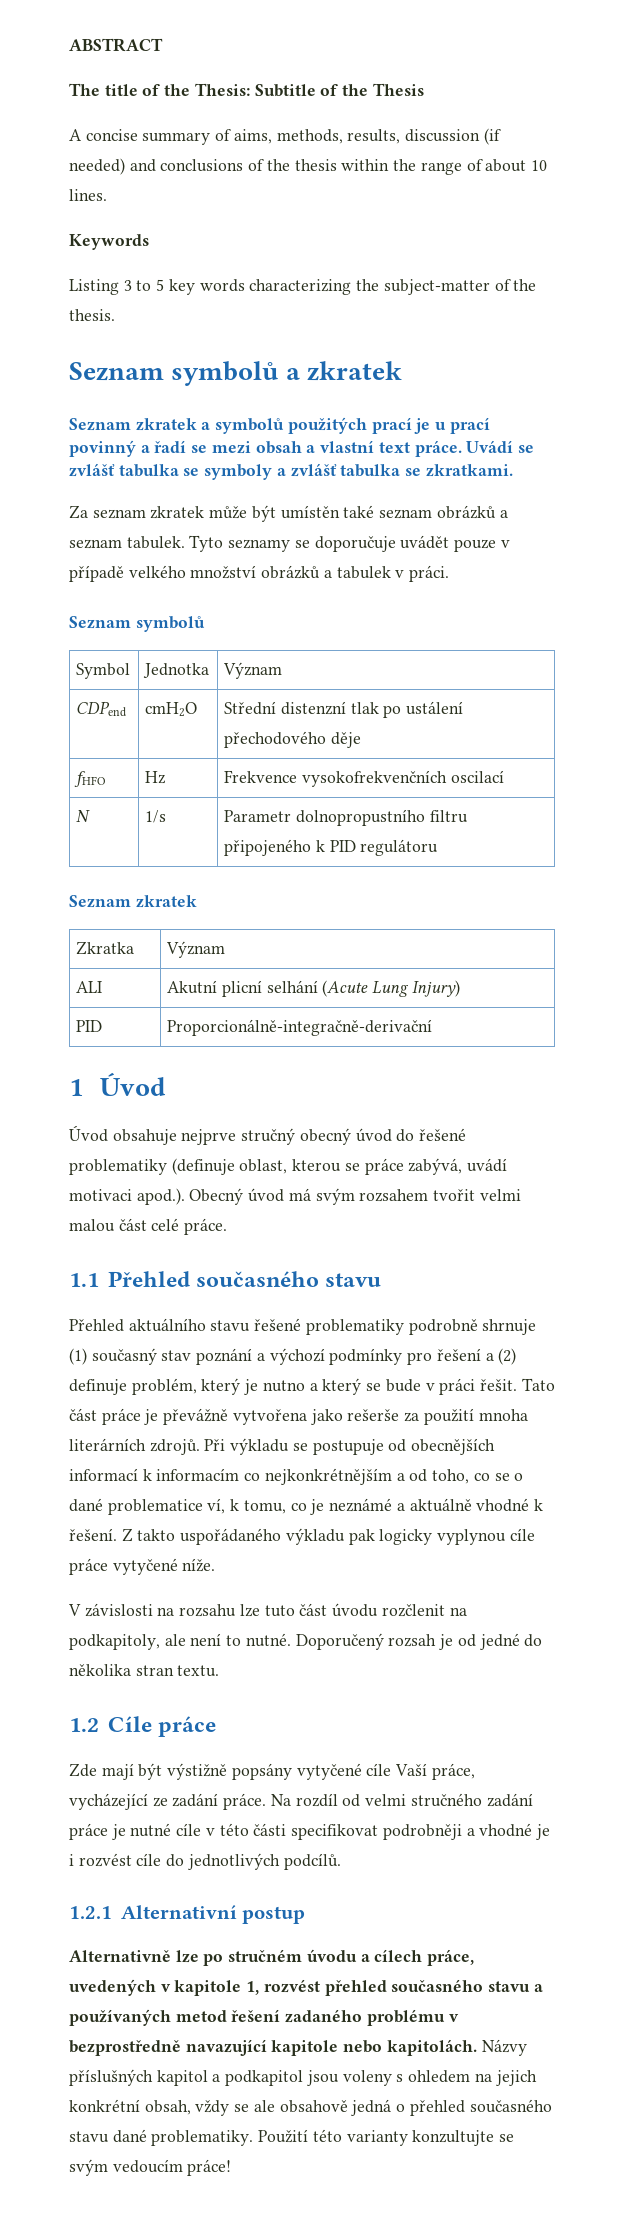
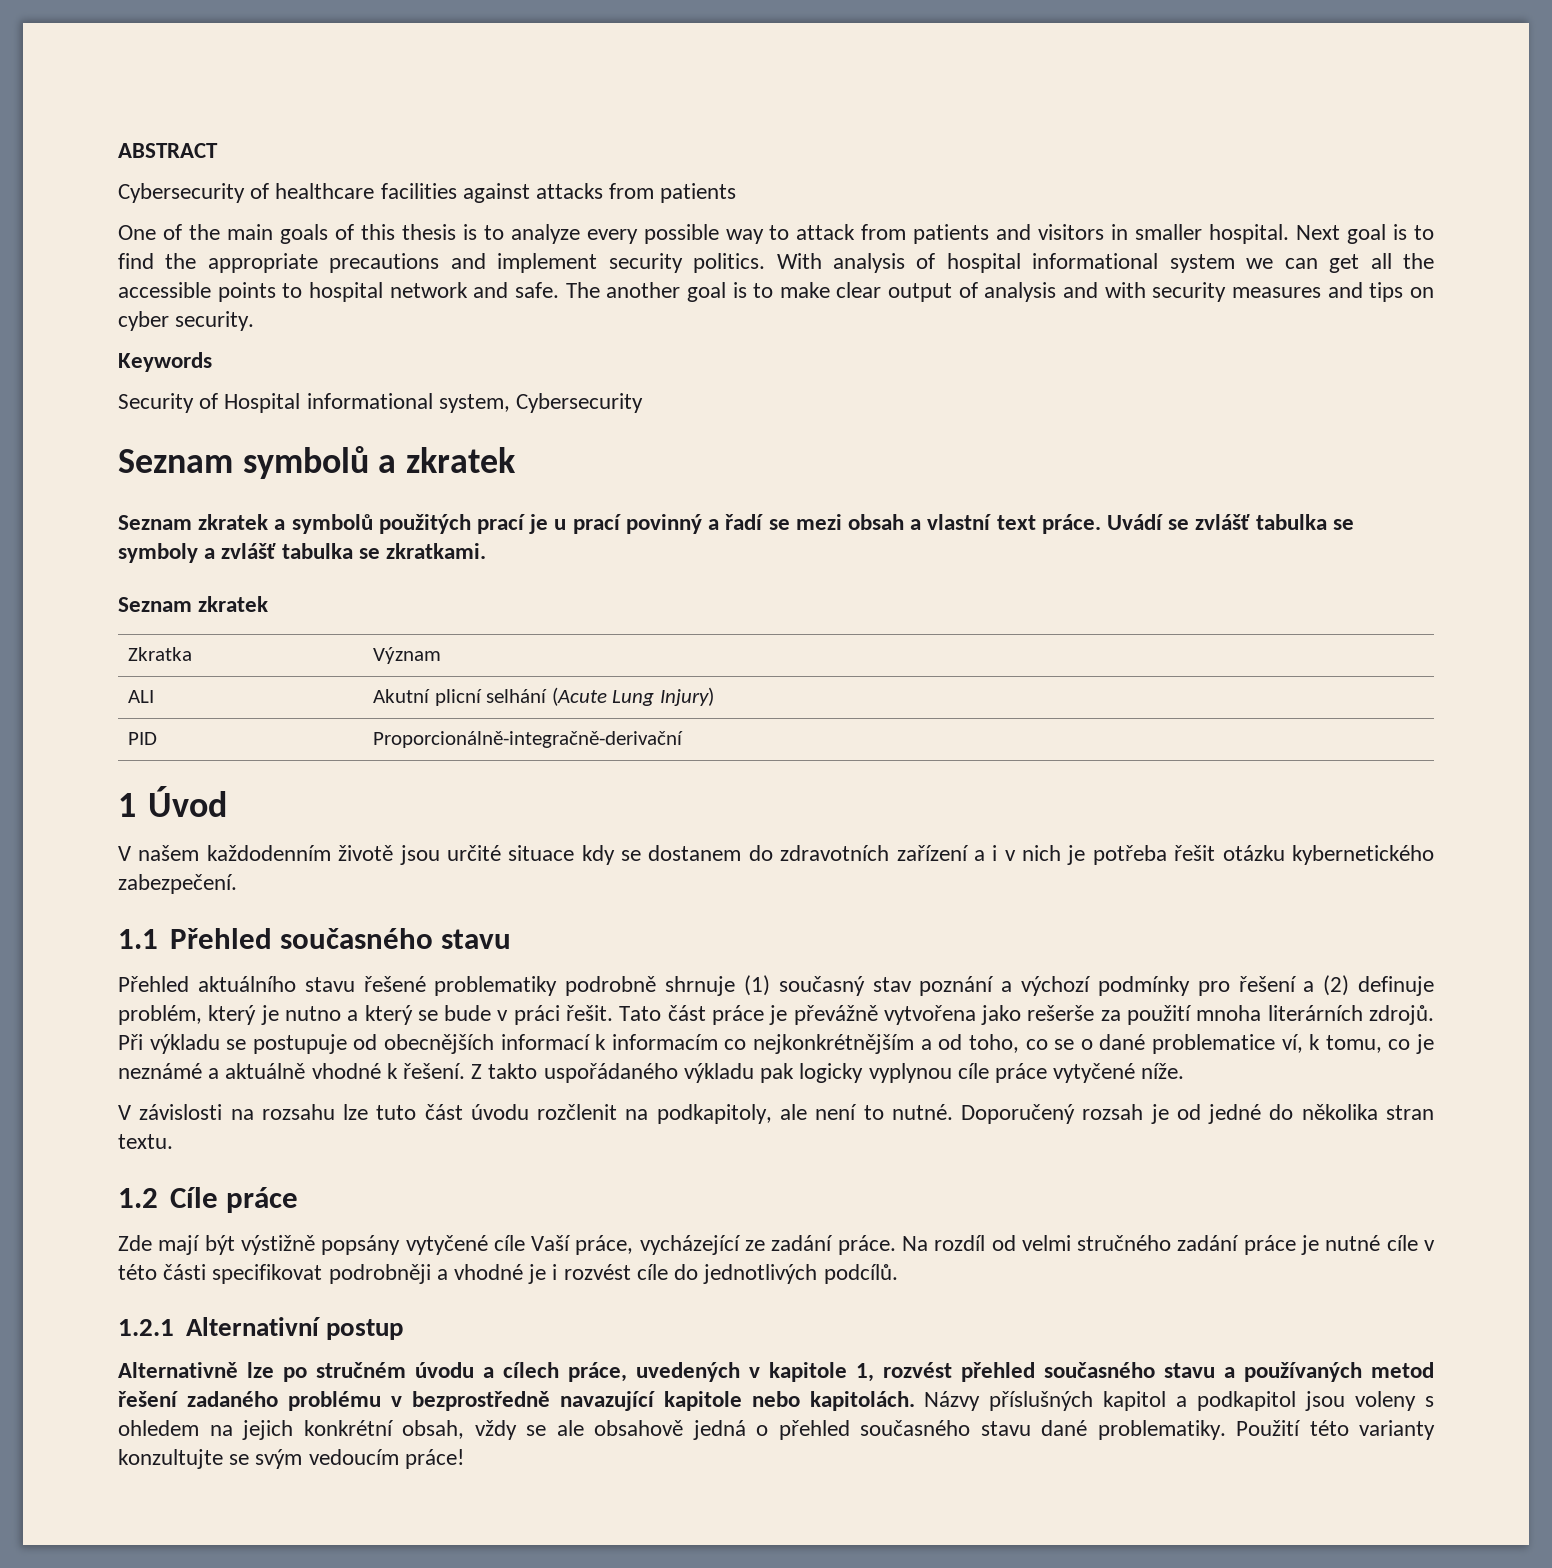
[69,83,424,97] [69,128,501,145] [69,158,547,175] [69,189,107,201] [69,234,149,250] [69,279,537,295] [69,309,115,321] The title of the Thesis: Subtitle of the Thesis // A concise summary of aims, methods, results, discussion (if needed) and conclusions of the thesis within the range of about 10 lines. // Keywords // Listing 3 to 5 key words characterizing the subject-matter of the thesis. -> [118,183,737,203] [118,224,1435,244] [118,253,1434,273] [118,282,1435,302] [118,311,255,331] [118,352,212,372] [118,393,644,413] Cybersecurity of healthcare facilities against attacks from patients // One of the main goals of this thesis is to analyze every possible way to attack from patients and visitors in smaller hospital. Next goal is to find the appropriate precautions and implement security politics. With analysis of hospital informational system we can get all the accessible points to hospital network and safe. The another goal is to make clear output of analysis and with security measures and tips on cyber security. // Keywords // Security of Hospital informational system, Cybersecurity
[69,505,508,522] [69,535,510,552] [69,565,450,582] [69,616,205,632] [76,663,131,679] [143,663,210,678] [223,662,283,679] [76,701,128,717] [145,702,198,717] [224,701,463,718] [224,731,361,748] [74,771,106,787] [145,771,167,784] [224,770,504,787] [76,810,91,822] [145,810,167,823] [224,809,468,826] [224,839,439,856] // Za seznam zkratek může být umístěn také seznam obrázků a seznam tabulek. Tyto seznamy se doporučuje uvádět pouze v případě velkého množství obrázků a tabulek v práci. // Seznam symbolů // Symbol | Jednotka | Význam // CDPend | cmH2O | Střední distenzní tlak po ustálení přechodového děje // fHFO | Hz | Frekvence vysokofrekvenčních oscilací // N | 1/s | Parametr dolnopropustního filtru připojeného k PID regulátoru -> (487, 551) none
[69,1125,467,1145] [69,1158,508,1175] [69,1188,521,1205] [69,1218,228,1235] Úvod obsahuje nejprve stručný obecný úvod do řešené problematiky (definuje oblast, kterou se práce zabývá, uvádí motivaci apod.). Obecný úvod má svým rozsahem tvořit velmi malou část celé práce. -> [118,845,1434,865] [118,874,237,894] V našem každodenním životě jsou určité situace kdy se dostanem do zdravotních zařízení a i v nich je potřeba řešit otázku kybernetického zabezpečení.

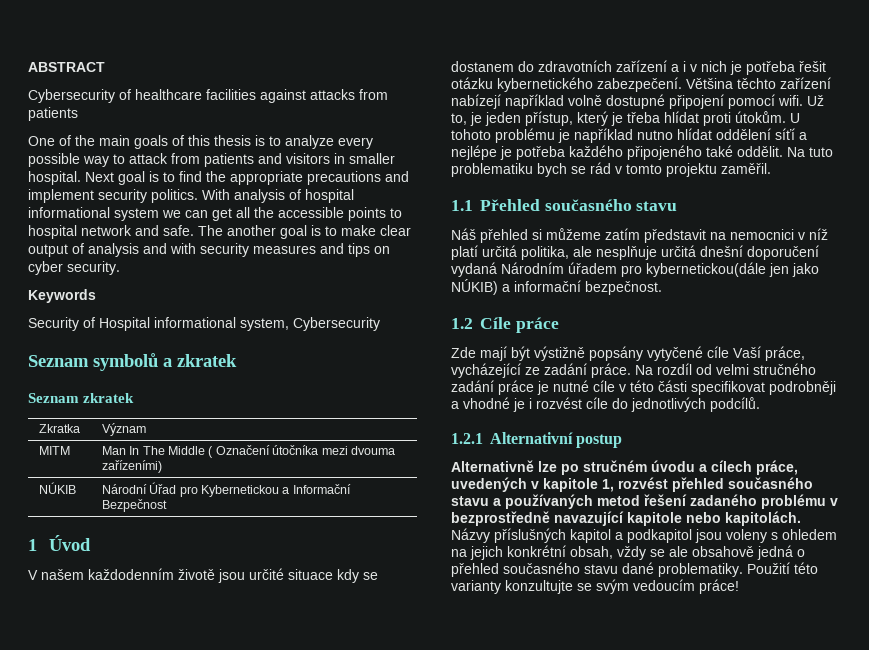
[274,514,1354,534] [118,543,487,563] [118,596,269,612] [128,647,193,661] [373,647,442,664] [128,690,155,703] [373,687,714,706] [128,732,158,745] [373,731,684,748] a symbolů použitých prací je u prací povinný a řadí se mezi obsah a vlastní text práce. Uvádí se zvlášť tabulka se symboly a zvlášť tabulka se zkratkami. // Seznam zkratek // Zkratka | Význam // ALI | Akutní plicní selhání (Acute Lung Injury) // PID | Proporcionálně-integračně-derivační -> [38,424,80,433] [101,423,146,436] [38,446,70,455] [101,445,395,458] [101,460,162,473] [38,482,76,494] [101,482,351,497] [101,499,167,512] // Zkratka | Význam // MITM | Man In The Middle ( Označení útočníka mezi dvouma zařízeními) // NÚKIB | Národní Úřad pro Kybernetickou a Informační Bezpečnost
[118,928,512,949] [118,975,1434,996] [118,1005,1435,1025] [118,1034,1434,1054] [118,1063,1185,1083] [118,1104,1434,1124] [118,1134,173,1149] // 1.1 Přehled současného stavu // Přehled aktuálního stavu řešené problematiky podrobně shrnuje (1) současný stav poznání a výchozí podmínky pro řešení a (2) definuje problém, který je nutno a který se bude v práci řešit. Tato část práce je převážně vytvořena jako rešerše za použití mnoha literárních zdrojů. Při výkladu se postupuje od obecnějších informací k informacím co nejkonkrétnějším a od toho, co se o dané problematice ví, k tomu, co je neznámé a aktuálně vhodné k řešení. Z takto uspořádaného výkladu pak logicky vyplynou cíle práce vytyčené níže. // V závislosti na rozsahu lze tuto část úvodu rozčlenit na podkapitoly, ale není to nutné. Doporučený rozsah je od jedné do několika stran textu. -> [686,77,831,89] [451,94,824,109] [451,111,800,126] [451,128,807,143] [451,145,833,160] [451,162,771,177] [451,199,678,211] [451,228,828,243] [451,245,819,260] [451,262,819,277] [451,279,662,295] Většina těchto zařízení nabízejí například volně dostupné připojení pomocí wifi. Už to, je jeden přístup, který je třeba hlídat proti útokům. U tohoto problému je například nutno hlídat oddělení síťí a nejlépe je potřeba každého připojeného také oddělit. Na tuto problematiku bych se rád v tomto projektu zaměřil. // 1.1 Přehled současného stavu // Náš přehled si můžeme zatím představit na nemocnici v níž platí určitá politika, ale nesplňuje určitá dnešní doporučení vydaná Národním úřadem pro kybernetickou(dále jen jako NÚKIB) a informační bezpečnost.

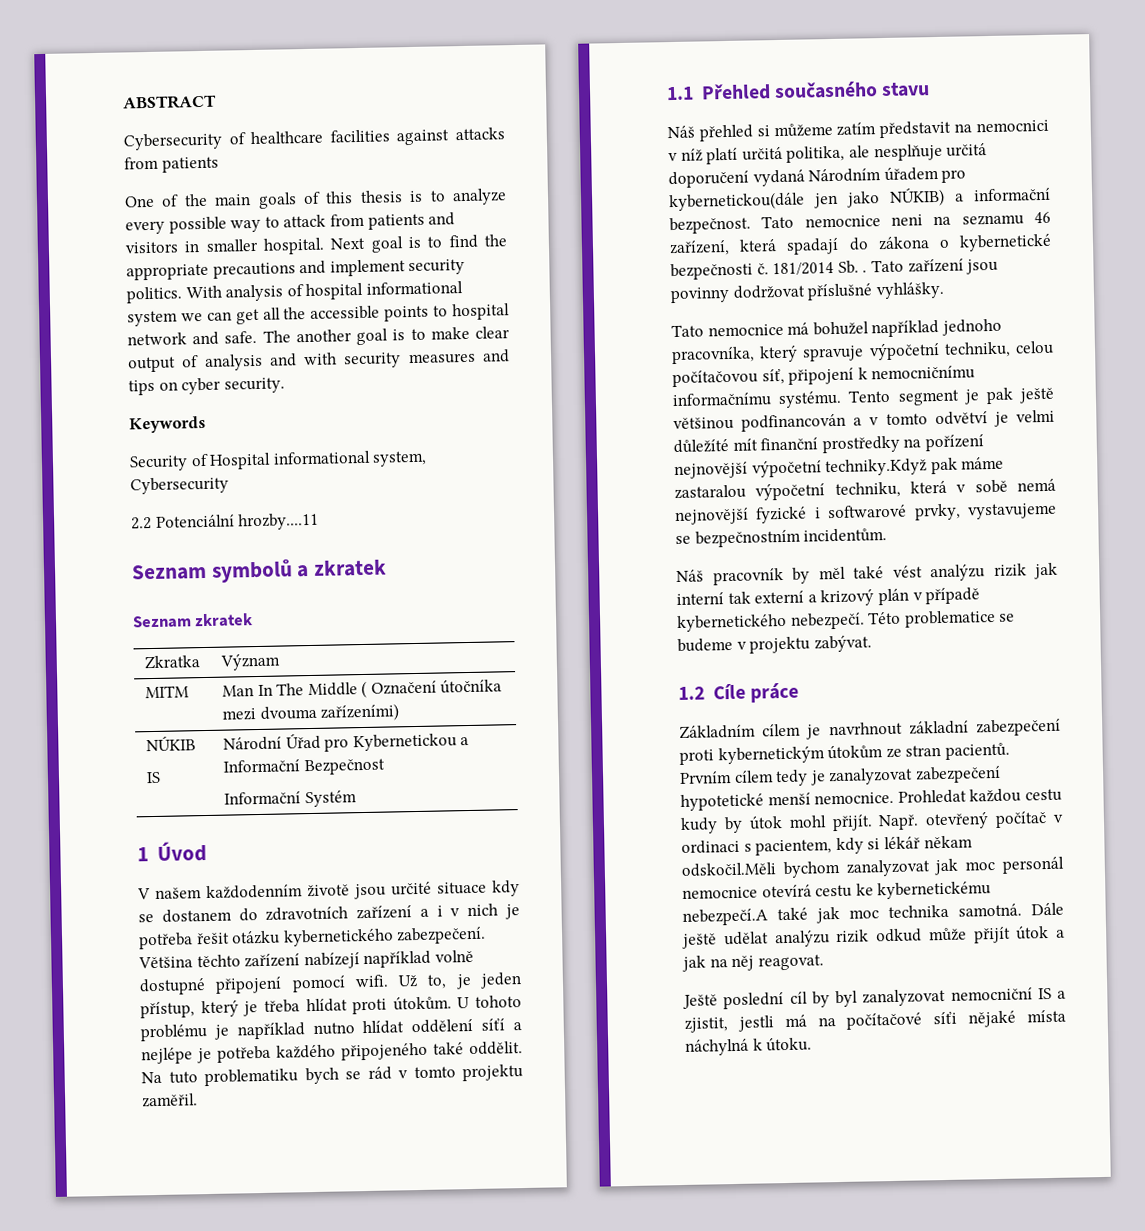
(380, 324) none -> [131,512,320,531] // 2.2 Potenciální hrozby....11
(76, 488) none -> [145,771,161,784] // IS
(167, 505) none -> [223,790,357,808] // Informační Systém
[700,245,743,257] dnešní -> (988, 150) none
[451,317,559,333] [451,346,805,361] [451,363,816,378] [451,380,836,395] [451,397,760,412] [451,432,623,448] [451,460,798,475] [451,477,813,492] [451,494,838,509] [451,511,801,526] [451,528,837,543] [451,545,805,560] [451,562,818,577] [451,579,739,594] // 1.2 Cíle práce // Zde mají být výstižně popsány vytyčené cíle Vaší práce, vycházející ze zadání práce. Na rozdíl od velmi stručného zadání práce je nutné cíle v této části specifikovat podrobněji a vhodné je i rozvést cíle do jednotlivých podcílů. // 1.2.1 Alternativní postup // Alternativně lze po stručném úvodu a cílech práce, uvedených v kapitole 1, rozvést přehled současného stavu a používaných metod řešení zadaného problému v bezprostředně navazující kapitole nebo kapitolách. Názvy příslušných kapitol a podkapitol jsou voleny s ohledem na jejich konkrétní obsah, vždy se ale obsahově jedná o přehled současného stavu dané problematiky. Použití této varianty konzultujte se svým vedoucím práce! -> [761,211,1051,229] [669,233,1052,257] [670,258,999,281] [670,281,945,304] [671,318,1002,338] [671,340,1054,365] [672,365,976,388] [672,387,1055,409] [673,409,1055,432] [673,434,984,454] [674,456,1005,480] [674,478,1056,501] [674,502,1057,526] [675,527,888,548] [676,562,1058,586] [676,587,981,607] [677,609,1016,633] [677,634,872,654] [678,682,799,703] [679,718,1061,740] [679,742,1010,765] [679,765,1001,787] [680,788,1062,811] [680,811,1064,834] [681,835,973,856] [681,856,1064,879] [682,881,992,900] [682,902,1064,926] [682,924,1065,949] [682,954,824,972] [682,987,1066,1010] [684,1009,1066,1033] [685,1036,813,1056] Tato nemocnice neni na seznamu 46 zařízení, která spadají do zákona o kybernetické bezpečnosti č. 181/2014 Sb. . Tato zařízení jsou povinny dodržovat příslušné vyhlášky. // Tato nemocnice má bohužel například jednoho pracovníka, který spravuje výpočetní techniku, celou počítačovou síť, připojení k nemocničnímu informačnímu systému. Tento segment je pak ještě většinou podfinancován a v tomto odvětví je velmi důležíté mít finanční prostředky na pořízení nejnovější výpočetní techniky.Když pak máme zastaralou výpočetní techniku, která v sobě nemá nejnovější fyzické i softwarové prvky, vystavujeme se bezpečnostním incidentům. // Náš pracovník by měl také vést analýzu rizik jak interní tak externí a krizový plán v případě kybernetického nebezpečí. Této problematice se budeme v projektu zabývat. // 1.2 Cíle práce // Základním cílem je navrhnout základní zabezpečení proti kybernetickým útokům ze stran pacientů. Prvním cílem tedy je zanalyzovat zabezpečení hypotetické menší nemocnice. Prohledat každou cestu kudy by útok mohl přijít. Např. otevřený počítač v ordinaci s pacientem, kdy si lékář někam odskočil.Měli bychom zanalyzovat jak moc personál nemocnice otevírá cestu ke kybernetickému nebezpečí.A také jak moc technika samotná. Dále ještě udělat analýzu rizik odkud může přijít útok a jak na něj reagovat. // Ještě poslední cíl by byl zanalyzovat nemocniční IS a zjistit, jestli má na počítačové síťi nějaké místa náchylná k útoku.

